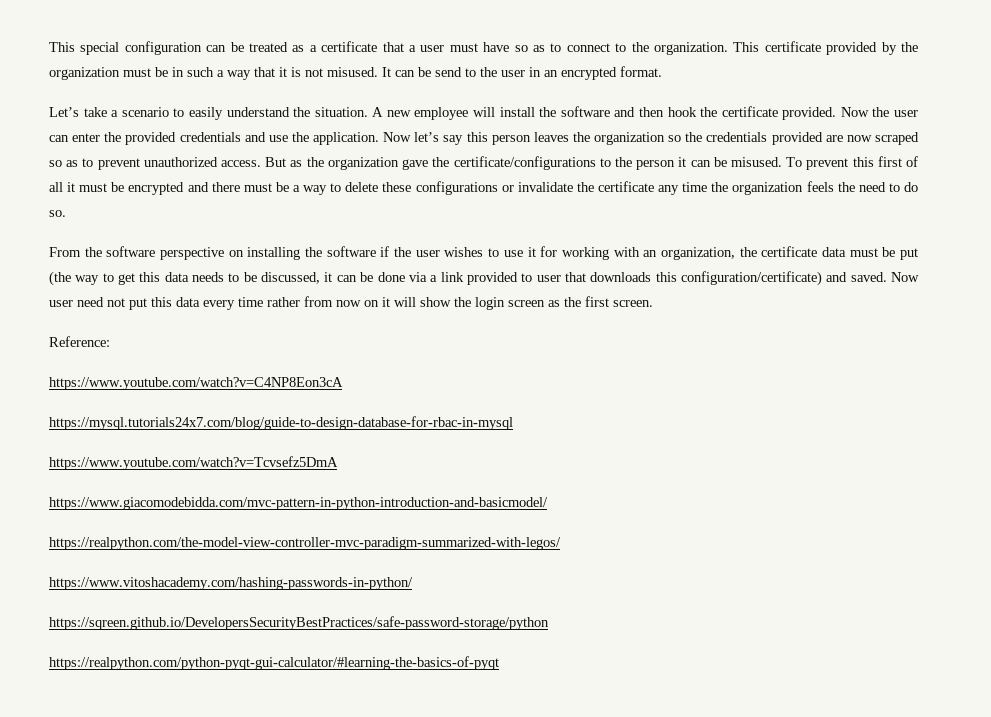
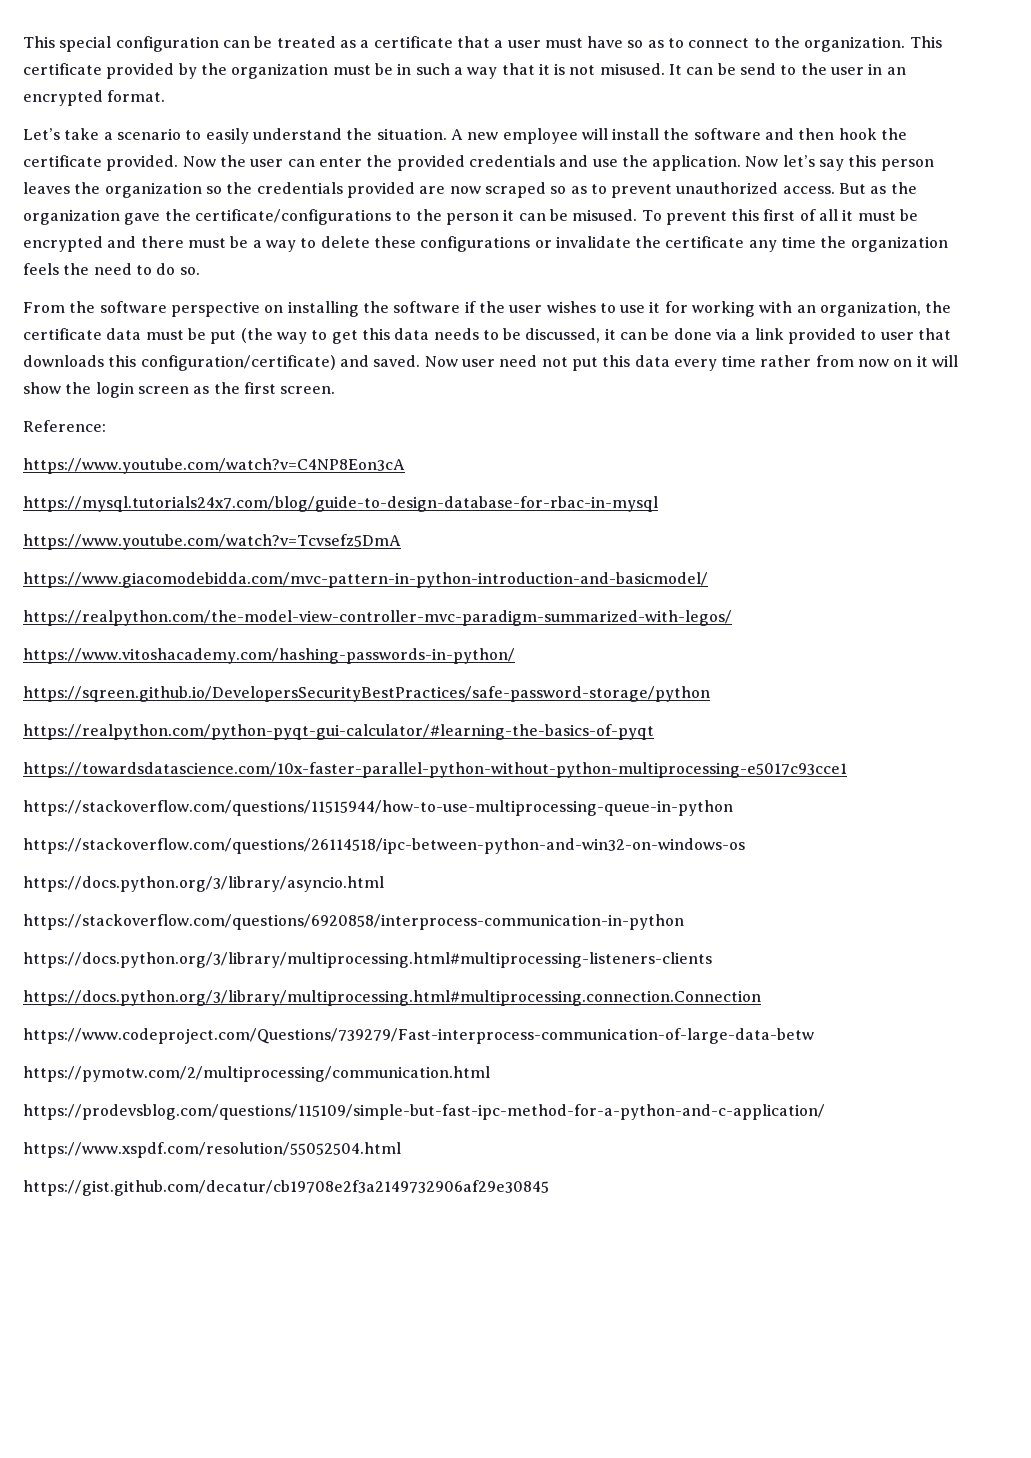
(499, 663) none -> [23,762,847,778] [23,800,733,816] [23,838,745,854] [23,876,384,892] [23,914,684,930] [23,952,712,968] [23,990,761,1006] [23,1028,814,1044] [23,1066,490,1082] [23,1104,825,1120] [23,1142,401,1158] [23,1180,549,1196] // https://towardsdatascience.com/10x-faster-parallel-python-without-python-multiprocessing-e5017c93cce1 // https://stackoverflow.com/questions/11515944/how-to-use-multiprocessing-queue-in-python // https://stackoverflow.com/questions/26114518/ipc-between-python-and-win32-on-windows-os // https://docs.python.org/3/library/asyncio.html // https://stackoverflow.com/questions/6920858/interprocess-communication-in-python // https://docs.python.org/3/library/multiprocessing.html#multiprocessing-listeners-clients // https://docs.python.org/3/library/multiprocessing.html#multiprocessing.connection.Connection // https://www.codeproject.com/Questions/739279/Fast-interprocess-communication-of-large-data-betw // https://pymotw.com/2/multiprocessing/communication.html // https://prodevsblog.com/questions/115109/simple-but-fast-ipc-method-for-a-python-and-c-application/ // https://www.xspdf.com/resolution/55052504.html // https://gist.github.com/decatur/cb19708e2f3a2149732906af29e30845

